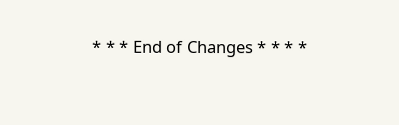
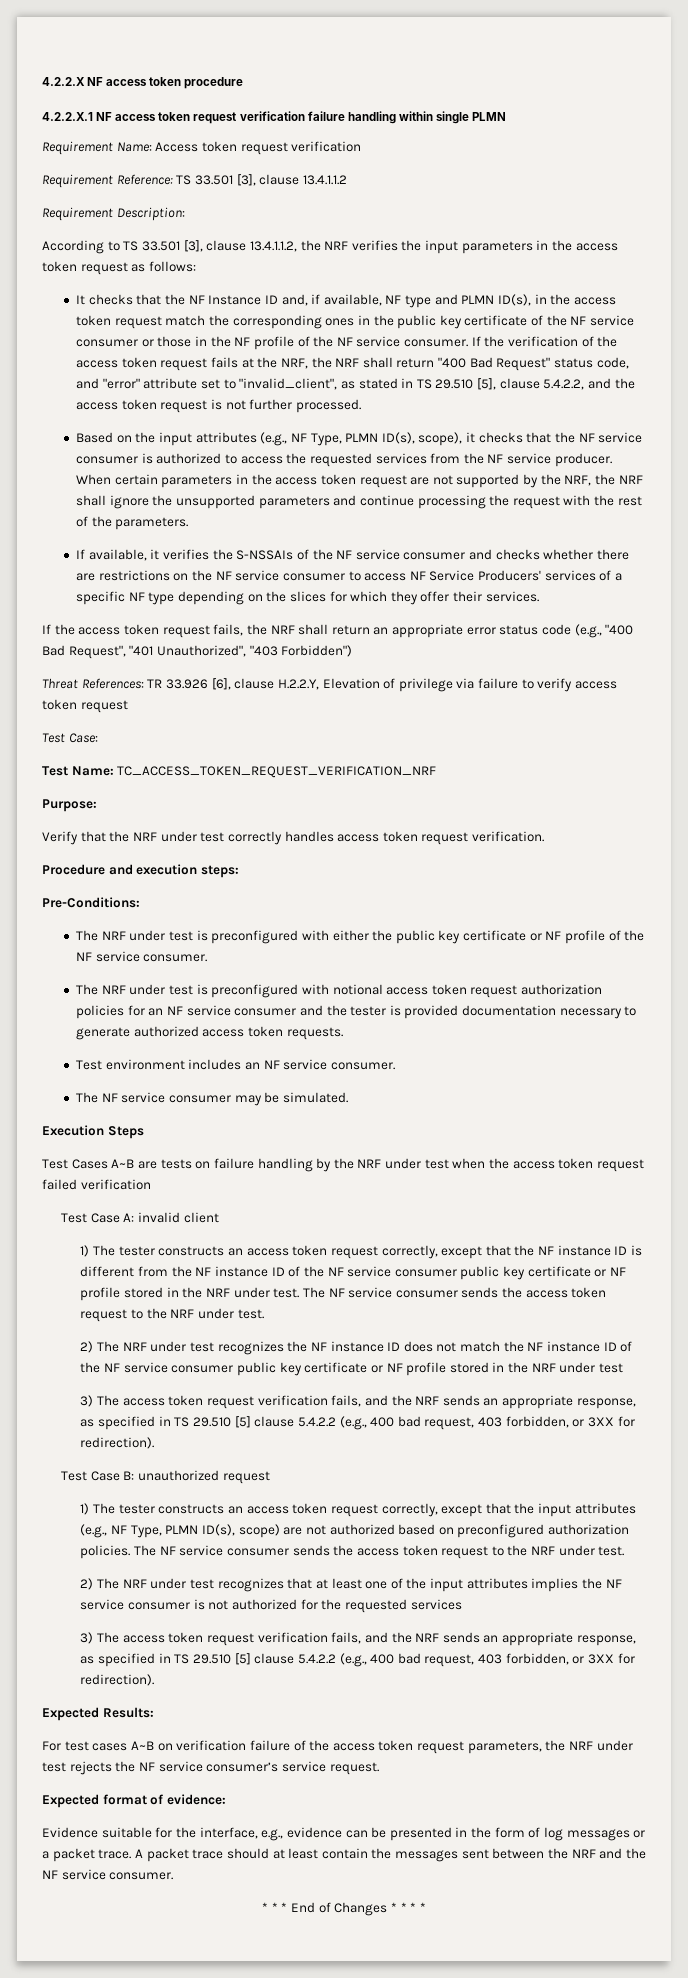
(92, 46) none -> [42,77,244,89] [42,111,507,124] [42,141,362,155] [42,174,347,188] [42,207,185,221] [42,240,618,254] [42,261,196,275] [76,294,616,308] [76,315,635,329] [76,336,618,350] [76,357,629,371] [76,378,635,390] [76,399,361,413] [76,432,643,446] [76,453,612,467] [76,474,643,488] [76,495,642,509] [76,516,189,530] [76,549,630,561] [76,570,623,581] [76,591,539,605] [42,624,634,638] [42,645,353,659] [42,678,618,692] [42,699,128,713] [42,733,98,743] [42,766,437,778] [42,799,97,812] [42,831,545,845] [42,864,239,878] [42,897,140,908] [76,930,645,944] [76,951,208,962] [76,984,603,998] [76,1005,637,1019] [76,1026,343,1040] [76,1059,395,1070] [76,1092,348,1106] [42,1125,144,1139] [42,1158,644,1172] [42,1179,151,1190] [61,1212,219,1223] [80,1245,643,1259] [80,1266,627,1280] [80,1287,607,1301] [80,1308,264,1322] [80,1341,633,1355] [80,1362,624,1376] [80,1395,636,1409] [80,1416,635,1430] [80,1437,155,1449] [61,1470,270,1484] [80,1503,636,1517] [80,1524,630,1538] [80,1545,625,1559] [80,1578,622,1592] [80,1599,462,1613] [80,1632,636,1646] [80,1653,635,1667] [80,1674,155,1686] [42,1707,154,1721] [42,1740,633,1754] [42,1761,379,1775] [42,1794,226,1808] [42,1827,646,1841] [42,1848,646,1862] [42,1869,174,1880] 4.2.2.X NF access token procedure // 4.2.2.X.1 NF access token request verification failure handling within single PLMN // Requirement Name: Access token request verification // Requirement Reference: TS 33.501 [3], clause 13.4.1.1.2 // Requirement Description: // According to TS 33.501 [3], clause 13.4.1.1.2, the NRF verifies the input parameters in the access token request as follows: // It checks that the NF Instance ID and, if available, NF type and PLMN ID(s), in the access token request match the corresponding ones in the public key certificate of the NF service consumer or those in the NF profile of the NF service consumer. If the verification of the access token request fails at the NRF, the NRF shall return "400 Bad Request" status code, and "error" attribute set to "invalid_client", as stated in TS 29.510 [5], clause 5.4.2.2, and the access token request is not further processed. // Based on the input attributes (e.g., NF Type, PLMN ID(s), scope), it checks that the NF service consumer is authorized to access the requested services from the NF service producer. When certain parameters in the access token request are not supported by the NRF, the NRF shall ignore the unsupported parameters and continue processing the request with the rest of the parameters. // If available, it verifies the S-NSSAIs of the NF service consumer and checks whether there are restrictions on the NF service consumer to access NF Service Producers' services of a specific NF type depending on the slices for which they offer their services. // If the access token request fails, the NRF shall return an appropriate error status code (e.g., "400 Bad Request", "401 Unauthorized", "403 Forbidden") // Threat References: TR 33.926 [6], clause H.2.2.Y, Elevation of privilege via failure to verify access token request // Test Case: // Test Name: TC_ACCESS_TOKEN_REQUEST_VERIFICATION_NRF // Purpose: // Verify that the NRF under test correctly handles access token request verification. // Procedure and execution steps: // Pre-Conditions: // The NRF under test is preconfigured with either the public key certificate or NF profile of the NF service consumer. // The NRF under test is preconfigured with notional access token request authorization policies for an NF service consumer and the tester is provided documentation necessary to generate authorized access token requests. // Test environment includes an NF service consumer. // The NF service consumer may be simulated. // Execution Steps // Test Cases A~B are tests on failure handling by the NRF under test when the access token request failed verification // Test Case A: invalid client // 1) The tester constructs an access token request correctly, except that the NF instance ID is different from the NF instance ID of the NF service consumer public key certificate or NF profile stored in the NRF under test. The NF service consumer sends the access token request to the NRF under test. // 2) The NRF under test recognizes the NF instance ID does not match the NF instance ID of the NF service consumer public key certificate or NF profile stored in the NRF under test // 3) The access token request verification fails, and the NRF sends an appropriate response, as specified in TS 29.510 [5] clause 5.4.2.2 (e.g., 400 bad request, 403 forbidden, or 3XX for redirection). // Test Case B: unauthorized request // 1) The tester constructs an access token request correctly, except that the input attributes (e.g., NF Type, PLMN ID(s), scope) are not authorized based on preconfigured authorization policies. The NF service consumer sends the access token request to the NRF under test. // 2) The NRF under test recognizes that at least one of the input attributes implies the NF service consumer is not authorized for the requested services // 3) The access token request verification fails, and the NRF sends an appropriate response, as specified in TS 29.510 [5] clause 5.4.2.2 (e.g., 400 bad request, 403 forbidden, or 3XX for redirection). // Expected Results: // For test cases A~B on verification failure of the access token request parameters, the NRF under test rejects the NF service consumer’s service request. // Expected format of evidence: // Evidence suitable for the interface, e.g., evidence can be presented in the form of log messages or a packet trace. A packet trace should at least contain the messages sent between the NRF and the NF service consumer. //

